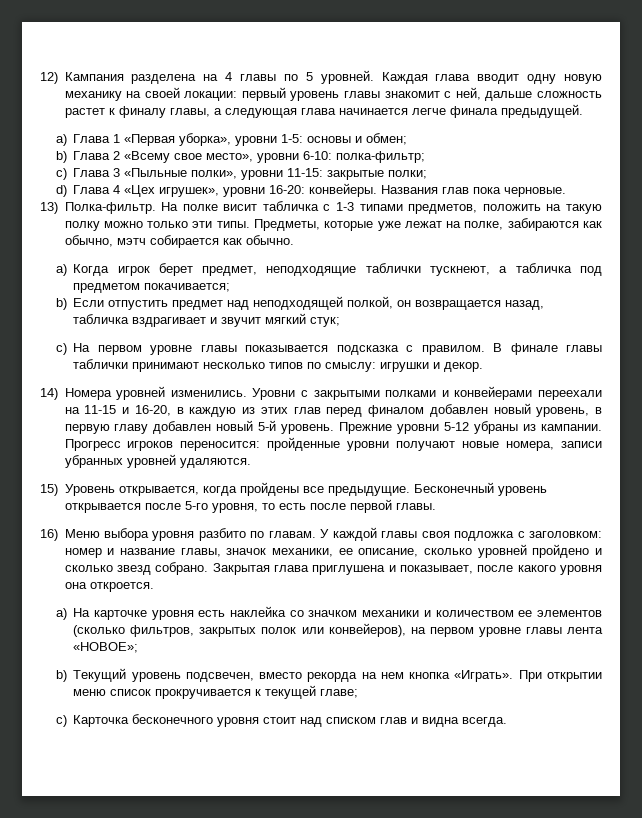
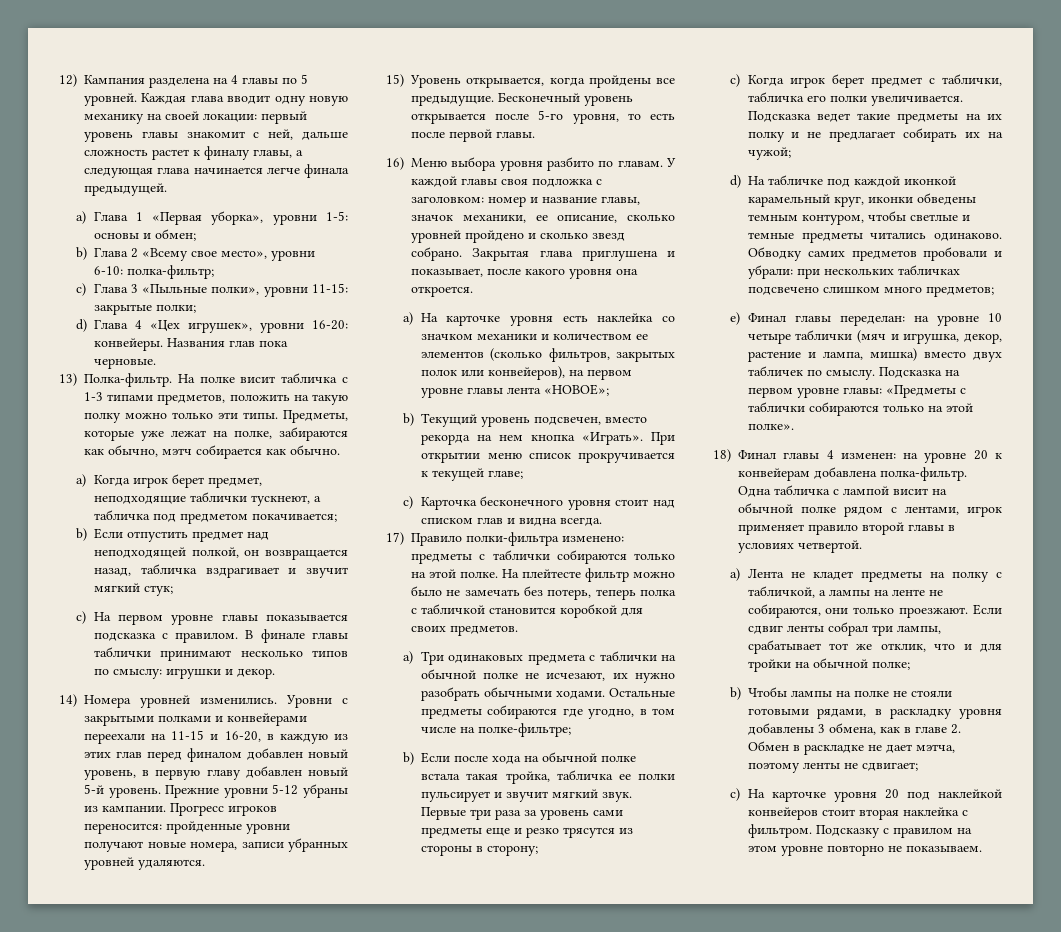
(508, 722) none -> [386,532,624,546] [411,550,675,564] [411,568,675,582] [411,586,676,600] [411,604,643,618] [411,625,518,636] [403,651,676,665] [420,669,675,683] [420,687,675,701] [420,705,675,719] [420,723,571,737] [403,752,637,765] [421,770,675,784] [421,789,633,802] [421,807,624,820] [421,827,634,838] [421,845,539,856] [730,74,1002,88] [747,92,963,106] [747,111,1002,124] [747,128,1003,142] [747,147,791,160] [730,175,957,188] [748,193,977,207] [748,211,971,225] [748,232,1002,243] [748,247,1002,261] [748,265,961,279] [748,286,995,297] [730,312,1002,326] [747,330,1002,344] [747,348,1002,362] [747,366,960,380] [747,385,966,398] [747,402,973,416] [747,424,794,430] [713,449,1002,463] [738,467,967,481] [738,485,947,497] [738,503,1002,517] [738,522,955,535] [738,540,862,553] [730,568,1002,582] [747,586,943,598] [747,604,1002,618] [747,622,941,636] [747,640,1002,654] [747,658,910,672] [730,687,953,700] [748,708,1002,719] [748,723,962,735] [748,741,956,755] [748,762,919,773] [730,788,1002,802] [747,807,968,820] [747,824,972,838] [747,845,982,856] // 17) Правило полки-фильтра изменено: предметы с таблички собираются только на этой полке. На плейтесте фильтр можно было не замечать без потерь, теперь полка с табличкой становится коробкой для своих предметов. // a) Три одинаковых предмета с таблички на обычной полке не исчезают, их нужно разобрать обычными ходами. Остальные предметы собираются где угодно, в том числе на полке-фильтре; // b) Если после хода на обычной полке встала такая тройка, табличка ее полки пульсирует и звучит мягкий звук. Первые три раза за уровень сами предметы еще и резко трясутся из стороны в сторону; // c) Когда игрок берет предмет с таблички, табличка его полки увеличивается. Подсказка ведет такие предметы на их полку и не предлагает собирать их на чужой; // d) На табличке под каждой иконкой карамельный круг, иконки обведены темным контуром, чтобы светлые и темные предметы читались одинаково. Обводку самих предметов пробовали и убрали: при нескольких табличках подсвечено слишком много предметов; // e) Финал главы переделан: на уровне 10 четыре таблички (мяч и игрушка, декор, растение и лампа, мишка) вместо двух табличек по смыслу. Подсказка на первом уровне главы: «Предметы с таблички собираются только на этой полке». // 18) Финал главы 4 изменен: на уровне 20 к конвейерам добавлена полка-фильтр. Одна табличка с лампой висит на обычной полке рядом с лентами, игрок применяет правило второй главы в условиях четвертой. // a) Лента не кладет предметы на полку с табличкой, а лампы на ленте не собираются, они только проезжают. Если сдвиг ленты собрал три лампы, срабатывает тот же отклик, что и для тройки на обычной полке; // b) Чтобы лампы на полке не стояли готовыми рядами, в раскладку уровня добавлены 3 обмена, как в главе 2. Обмен в раскладке не дает мэтча, поэтому ленты не сдвигает; // c) На карточке уровня 20 под наклейкой конвейеров стоит вторая наклейка с фильтром. Подсказку с правилом на этом уровне повторно не показываем.

